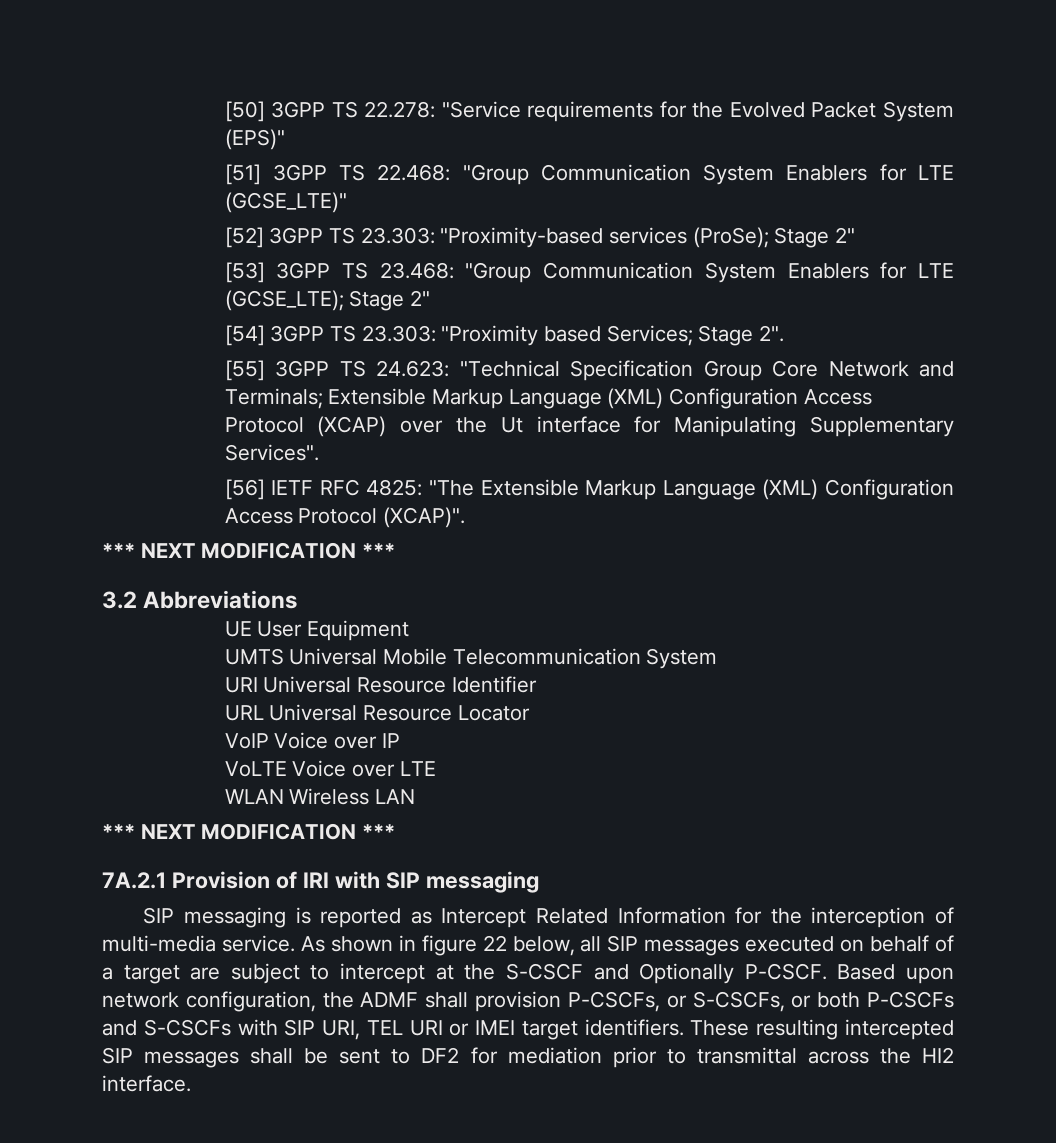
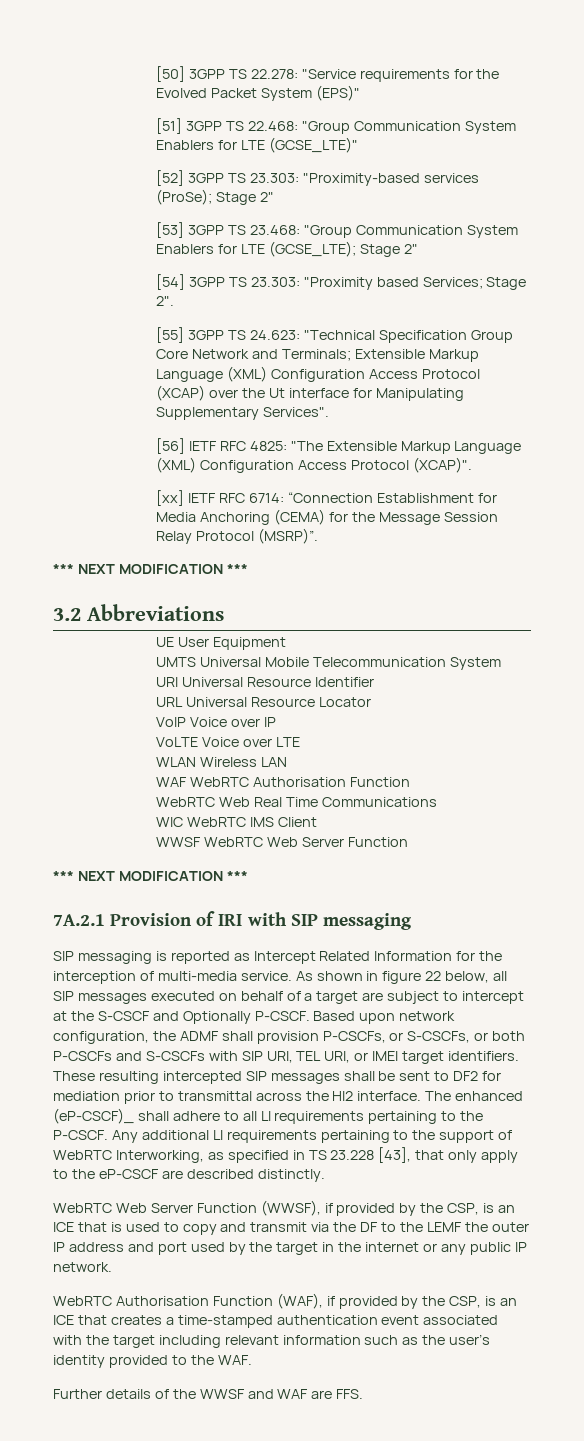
(466, 517) none -> [156,490,497,506] [156,509,498,525] [156,528,318,544] // [xx] IETF RFC 6714: “Connection Establishment for Media Anchoring (CEMA) for the Message Session Relay Protocol (MSRP)”.
(416, 796) none -> [156,777,410,787] [156,797,437,807] [156,817,317,827] [156,837,408,847] // WAF WebRTC Authorisation Function // WebRTC Web Real Time Communications // WIC WebRTC IMS Client // WWSF WebRTC Web Server Function
[409,1020,443,1036] URI -> [324,1051,351,1063] URI,
(191, 1083) none -> [425,1091,524,1101] [53,1108,484,1124] [53,1130,513,1143] [53,1147,519,1163] [53,1169,325,1182] [53,1200,516,1216] [53,1222,529,1235] [53,1242,527,1255] [53,1262,112,1272] [53,1293,518,1309] [53,1315,499,1328] [53,1334,491,1348] [53,1355,252,1368] [53,1389,364,1399] The enhanced (eP-CSCF)_ shall adhere to all LI requirements pertaining to the P-CSCF. Any additional LI requirements pertaining to the support of WebRTC Interworking, as specified in TS 23.228 [43], that only apply to the eP-CSCF are described distinctly. // WebRTC Web Server Function (WWSF), if provided by the CSP, is an ICE that is used to copy and transmit via the DF to the LEMF the outer IP address and port used by the target in the internet or any public IP network. // WebRTC Authorisation Function (WAF), if provided by the CSP, is an ICE that creates a time-stamped authentication event associated with the target including relevant information such as the user’s identity provided to the WAF. // Further details of the WWSF and WAF are FFS.

